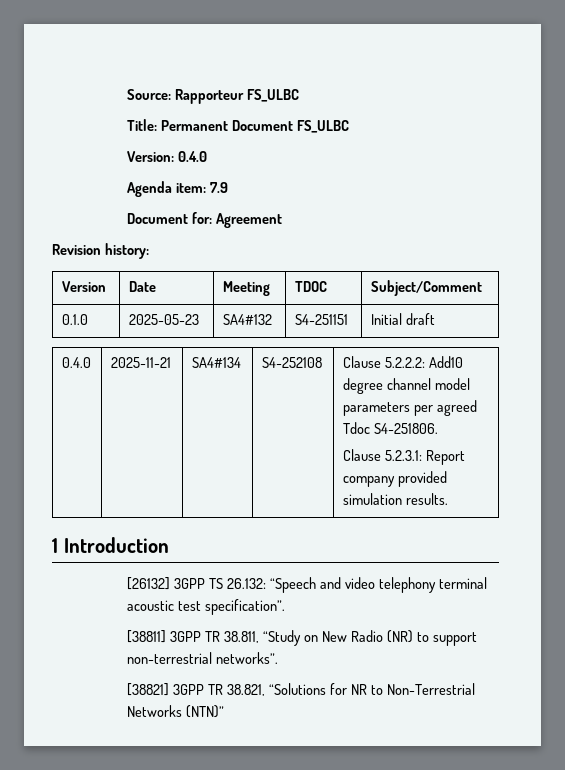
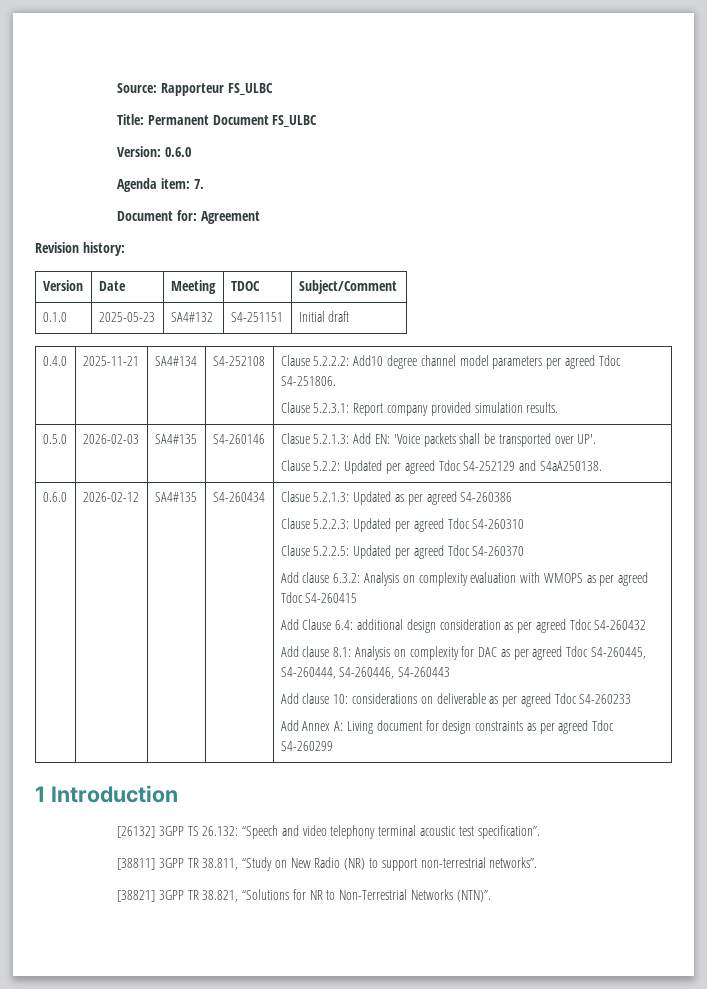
[178,151,208,162] 0.4.0 -> [164,147,191,157] 0.6.0
[210,182,229,193] 7.9 -> [193,179,204,189] 7.
(448, 499) none -> [42,434,67,444] [82,434,139,444] [154,434,197,444] [212,434,265,444] [280,433,597,447] [280,460,602,474] [42,492,67,502] [82,492,139,502] [154,492,197,502] [212,492,265,502] [280,491,513,505] [280,518,525,532] [280,545,525,559] [280,572,649,586] [280,592,358,603] [280,619,647,633] [280,646,646,660] [280,667,451,679] [280,693,632,707] [280,720,615,734] [280,741,333,751] // 0.5.0 | 2026-02-03 | SA4#135 | S4-260146 | Clasue 5.2.1.3: Add EN: 'Voice packets shall be transported over UP'. // Clause 5.2.2: Updated per agreed Tdoc S4-252129 and S4aA250138. // 0.6.0 | 2026-02-12 | SA4#135 | S4-260434 | Clasue 5.2.1.3: Updated as per agreed S4-260386 // Clause 5.2.2.3: Updated per agreed Tdoc S4-260310 // Clause 5.2.2.5: Updated per agreed Tdoc S4-260370 // Add clause 6.3.2: Analysis on complexity evaluation with WMOPS as per agreed Tdoc S4-260415 // Add Clause 6.4: additional design consideration as per agreed Tdoc S4-260432 // Add clause 8.1: Analysis on complexity for DAC as per agreed Tdoc S4-260445, S4-260444, S4-260446, S4-260443 // Add clause 10: considerations on deliverable as per agreed Tdoc S4-260233 // Add Annex A: Living document for design constraints as per agreed Tdoc S4-260299
[186,705,225,718] (NTN)” -> [456,890,491,902] (NTN)”.

